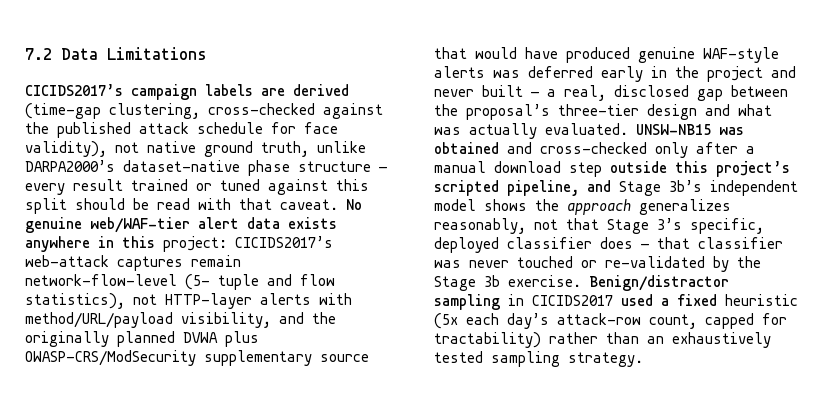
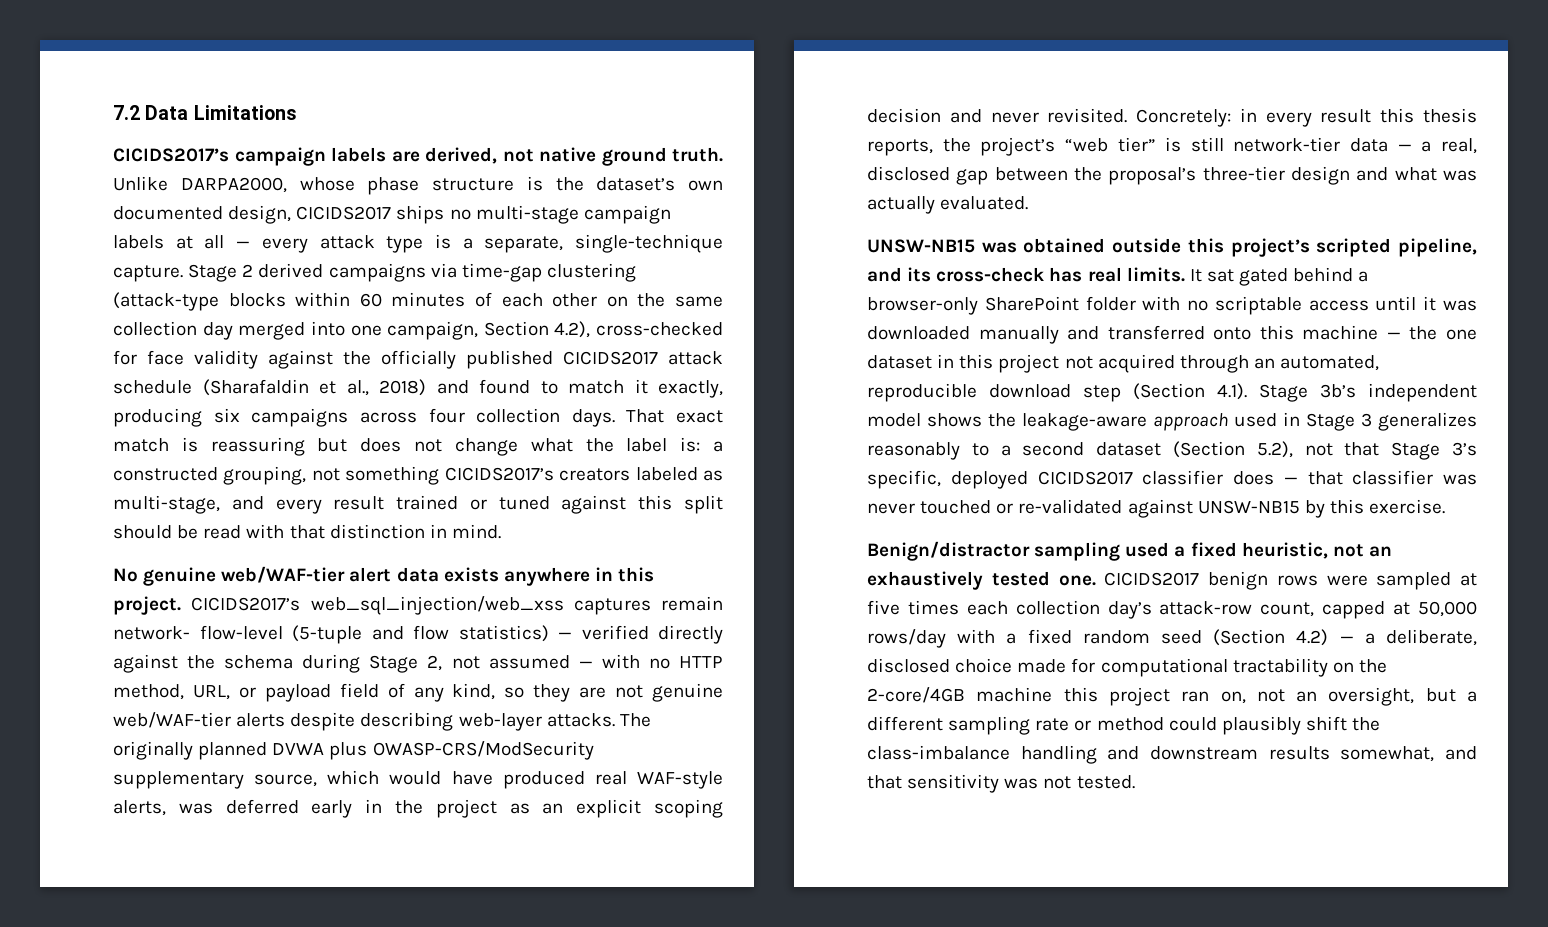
[293,84,349,96] [25,103,383,119] [25,122,338,138] [25,141,366,157] [25,160,387,176] derived (time-gap clustering, cross-checked against the published attack schedule for face validity), not native ground truth, unlike DARPA2000’s dataset-native phase structure — -> [425,147,723,166] [113,176,723,195] [113,205,671,224] [113,234,723,253] [113,263,636,282] [113,292,724,311] [113,321,723,340] [113,350,723,369] [113,379,723,398] [113,408,723,427] [113,437,723,456] [113,466,724,485] [113,495,264,514] derived, not native ground truth. Unlike DARPA2000, whose phase structure is the dataset’s own documented design, CICIDS2017 ships no multi-stage campaign labels at all — every attack type is a separate, single-technique capture. Stage 2 derived campaigns via time-gap clustering (attack-type blocks within 60 minutes of each other on the same collection day merged into one campaign, Section 4.2), cross-checked for face validity against the officially published CICIDS2017 attack schedule (Sharafaldin et al., 2018) and found to match it exactly, producing six campaigns across four collection days. That exact match is reassuring but does not change what the label is: a constructed grouping, not something CICIDS2017’s creators labeled as multi-stage, and
[280,199,338,210] caveat. -> [329,524,501,539] distinction in mind. //
[163,236,333,252] [25,255,241,271] [25,274,335,290] [25,293,352,309] [25,312,336,328] project: CICIDS2017’s web-attack captures remain network-flow-level (5- tuple and flow statistics), not HTTP-layer alerts with method/URL/payload visibility, and the -> [113,596,723,615] [113,625,723,644] [113,654,723,673] [113,683,724,702] [113,712,651,731] project. CICIDS2017’s web_sql_injection/web_xss captures remain network- flow-level (5-tuple and flow statistics) — verified directly against the schema during Stage 2, not assumed — with no HTTP method, URL, or payload field of any kind, so they are not genuine web/WAF-tier alerts despite describing web-layer attacks. The
[320,354,369,362] [434,47,467,59] source that -> [254,770,380,787] source, which
[638,47,779,63] [434,66,485,78] genuine WAF-style alerts -> [594,771,723,789] [113,800,166,816] real WAF-style alerts,
[771,66,796,78] [434,85,523,97] and never built -> [509,799,723,818] [867,108,1477,127] [867,137,1389,156] as an explicit scoping decision and never revisited. Concretely: in every result this thesis reports, the project’s “web tier” is still network-tier data
(628, 129) none -> (1029, 203) //
[507,142,755,158] [434,161,602,177] and cross-checked only after a manual download step -> (1106, 245) none
(611, 186) none -> [907,267,1369,286] [867,296,1477,315] [867,325,1477,344] [867,354,1380,373] [867,383,1247,402] its cross-check has real limits. It sat gated behind a browser-only SharePoint folder with no scriptable access until it was downloaded manually and transferred onto this machine — the one dataset in this project not acquired through an automated, reproducible download step (Section 4.1).
[567,199,731,215] [434,218,526,234] approach generalizes reasonably, -> [1022,412,1477,431] [867,441,1293,460] leakage-aware approach used in Stage 3 generalizes reasonably to a second dataset (Section 5.2),
(499, 245) none -> [1037,471,1133,485] CICIDS2017
[713,256,761,272] [434,275,500,291] by the Stage 3b -> [1127,499,1364,518] against UNSW-NB15 by this
(581, 281) none -> (1446, 506) //
[508,294,613,306] in CICIDS2017 -> (1121, 551) none
[725,294,798,306] [434,313,787,329] [434,332,771,348] [434,351,643,367] heuristic (5x each day’s attack-row count, capped for tractability) rather than an exhaustively tested sampling strategy. -> [1241,542,1392,559] [867,571,1477,590] [867,600,1477,619] [867,629,1477,648] [867,658,1387,677] [867,687,1477,706] [867,716,1381,735] [867,745,1477,764] [867,774,1135,793] heuristic, not an exhaustively tested one. CICIDS2017 benign rows were sampled at five times each collection day’s attack-row count, capped at 50,000 rows/day with a fixed random seed (Section 4.2) — a deliberate, disclosed choice made for computational tractability on the 2-core/4GB machine this project ran on, not an oversight, but a different sampling rate or method could plausibly shift the class-imbalance handling and downstream results somewhat, and that sensitivity was not tested.

